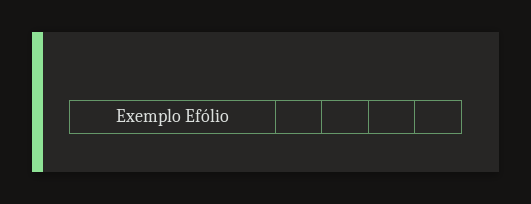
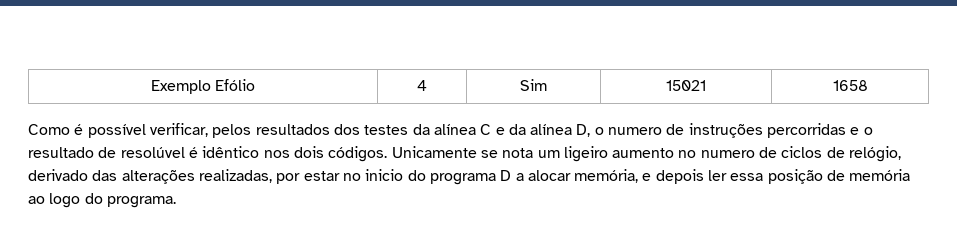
(230, 115) | | | -> [417,80,427,91] [520,79,547,91] [666,80,706,91] [832,80,868,91] [28,123,873,138] [28,146,902,162] [28,169,911,185] [28,193,176,208] 4 | Sim | 15021 | 1658 // Como é possível verificar, pelos resultados dos testes da alínea C e da alínea D, o numero de instruções percorridas e o resultado de resolúvel é idêntico nos dois códigos. Unicamente se nota um ligeiro aumento no numero de ciclos de relógio, derivado das alterações realizadas, por estar no inicio do programa D a alocar memória, e depois ler essa posição de memória ao logo do programa.

